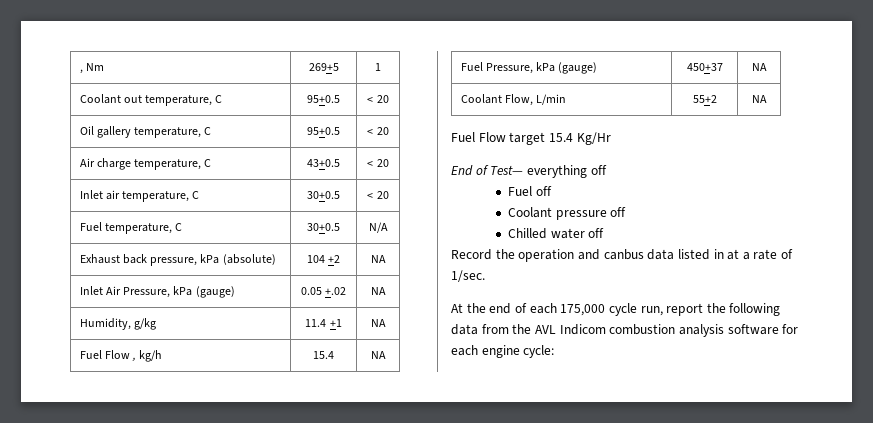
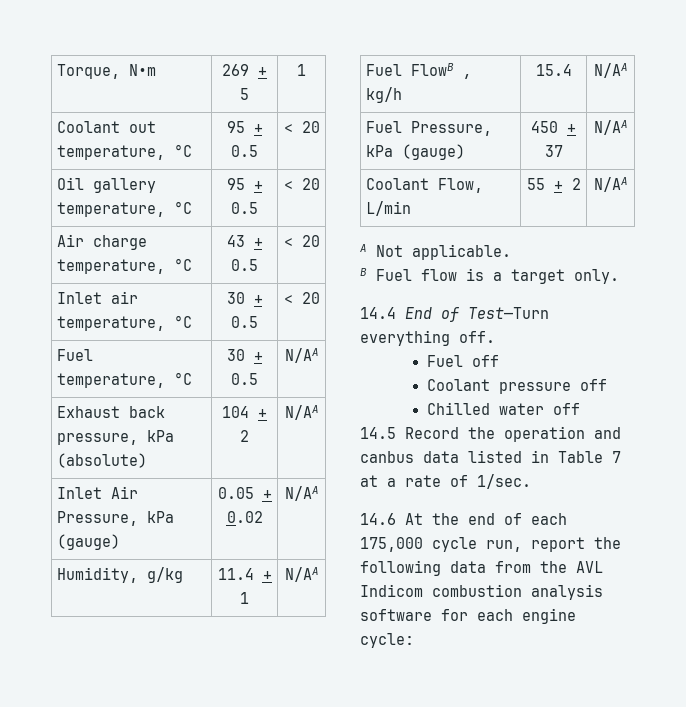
[79,63,104,74] [308,63,339,71] , Nm | 269+5 -> [57,64,157,79] [222,64,267,76] [240,88,249,100] Torque, N•m | 269 + 5
[215,95,223,103] [307,95,340,103] C | 95+0.5 -> [174,144,193,157] [226,121,263,133] [231,145,258,157] °C | 95 + 0.5
[204,127,212,135] [307,127,340,135] C | 95+0.5 -> [174,201,193,214] [226,178,263,190] [231,202,258,214] °C | 95 + 0.5
[204,159,212,167] [307,159,340,167] C | 43+0.5 -> [174,258,193,271] [226,235,263,247] [231,259,258,271] °C | 43 + 0.5
[192,191,200,199] [307,191,340,199] C | 30+0.5 -> [174,315,193,328] [226,292,263,304] [231,316,258,328] °C | 30 + 0.5
[175,223,183,231] [307,223,340,231] [368,222,388,233] C | 30+0.5 | N/A -> [174,372,193,385] [226,349,263,361] [231,373,258,385] [284,348,319,363] °C | 30 + 0.5 | N/AA
[328,255,341,263] [370,255,386,263] +2 | NA -> [258,409,267,418] [240,430,249,442] [284,405,319,420] + 2 | N/AA
[325,287,347,295] [370,287,386,295] +.02 | NA -> [262,490,272,499] [226,511,263,523] [284,486,319,501] + 0.02 | N/AA
[329,319,342,327] [370,319,386,327] [79,350,130,359] +1 | NA // Fuel Flow -> [262,571,272,580] [240,592,249,604] [284,567,319,582] [366,63,455,76] + 1 | N/AA // Fuel FlowB
[370,351,386,359] NA -> [593,63,628,78] N/AA
[686,63,723,71] [751,63,767,71] 450+37 | NA -> [531,121,576,133] [544,145,563,157] [593,120,628,135] 450 + 37 | N/AA
[692,95,717,103] [751,95,767,103] [451,132,611,145] [451,165,607,178] 55+2 | NA // Fuel Flow target 15.4 Kg/Hr // End of Test— everything off -> [526,178,581,190] [593,177,628,192] [360,244,511,260] [360,268,619,284] [360,307,549,322] [360,330,495,346] 55 + 2 | N/AA // A Not applicable. // B Fuel flow is a target only. // 14.4 End of Test—Turn everything off.
(605, 233) none -> [360,427,396,439] 14.5
(724, 254) none -> [558,451,621,463] Table 7
(485, 276) none -> [360,513,396,525] 14.6

